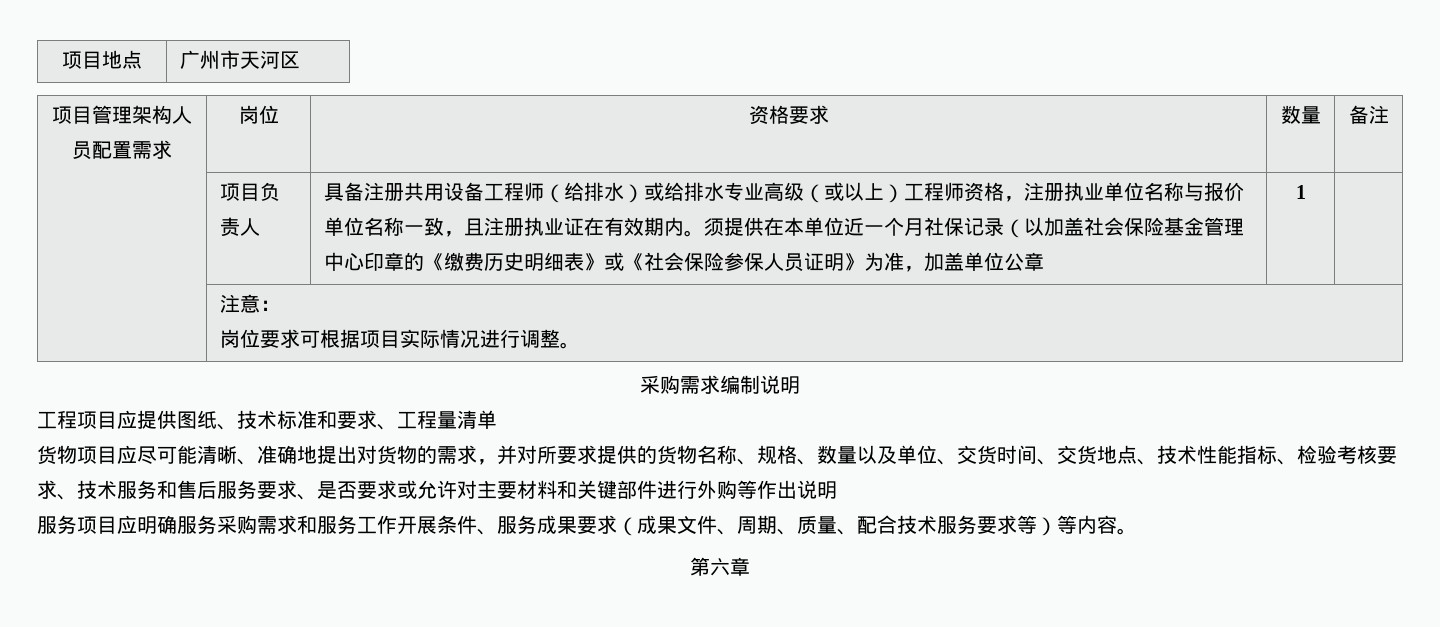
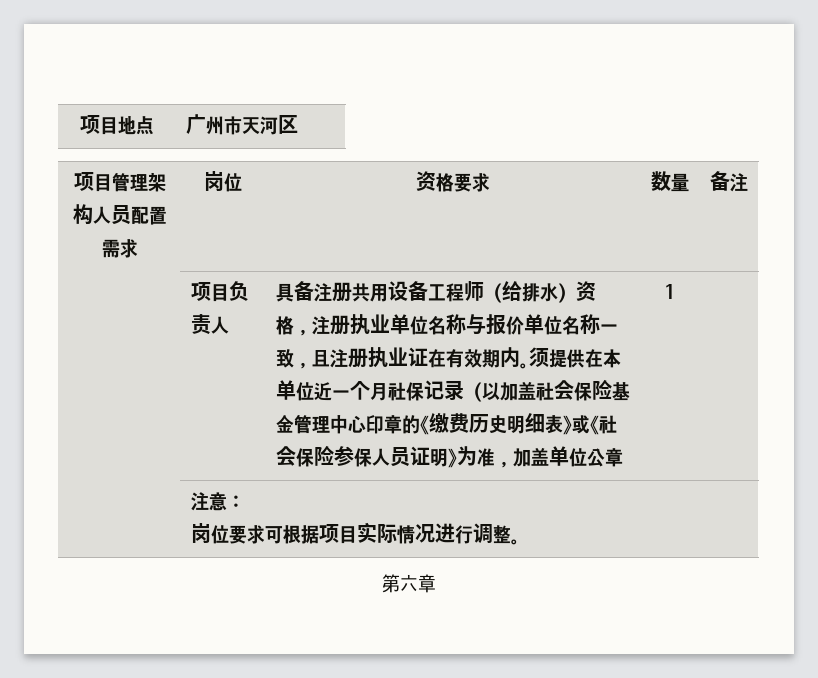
[643,182,964,203] 或给排水专业高级（或以上）工程师 -> (576, 293) none
[640,375,800,394] [37,410,497,430] [37,445,1397,465] [37,480,837,500] [37,515,1137,536] // 采购需求编制说明 // 工程项目应提供图纸、技术标准和要求、工程量清单 // 货物项目应尽可能清晰、准确地提出对货物的需求，并对所要求提供的货物名称、规格、数量以及单位、交货时间、交货地点、技术性能指标、检验考核要求、技术服务和售后服务要求、是否要求或允许对主要材料和关键部件进行外购等作出说明 // 服务项目应明确服务采购需求和服务工作开展条件、服务成果要求（成果文件、周期、质量、配合技术服务要求等）等内容。 -> (520, 542) none

